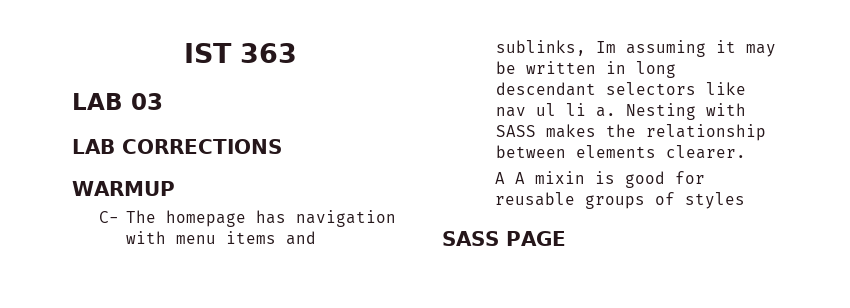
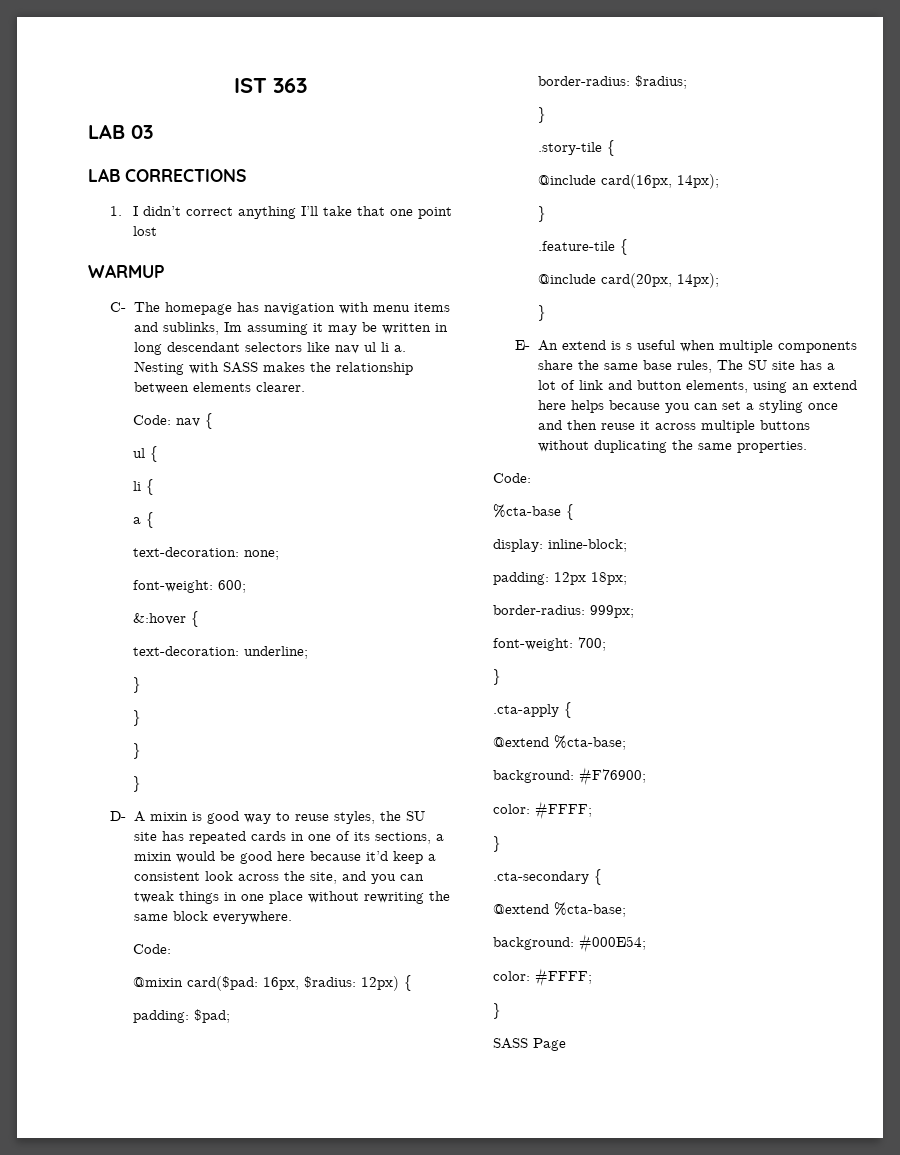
(282, 146) none -> [110,206,452,219] [132,226,157,236] // 1. I didn’t correct anything I’ll take that one point lost
[495,171,706,188] [495,192,746,209] [442,231,566,246] A A mixin is good for reusable groups of styles // SASS PAGE -> [132,413,213,429] [132,446,158,462] [132,479,154,495] [132,512,154,528] [132,547,279,560] [132,580,246,593] [132,611,199,627] [132,646,308,659] [132,677,141,693] [132,710,141,726] [132,743,141,759] [132,776,141,792] [110,811,425,824] [133,831,444,844] [133,851,436,864] [133,871,424,884] [133,891,450,904] [133,911,292,924] [132,944,171,954] [132,975,412,991] [132,1009,230,1023] [537,75,687,89] [537,107,546,123] [537,140,615,156] [537,174,719,189] [537,206,546,222] [537,239,628,255] [537,273,719,288] [537,305,546,321] [515,340,857,353] [537,360,835,373] [537,380,857,393] [537,400,838,413] [537,420,810,433] [537,440,807,453] [493,473,531,483] [493,504,574,520] [493,539,627,552] [493,572,627,585] [493,605,634,618] [493,637,606,651] [493,669,501,685] [493,702,572,718] [493,735,626,750] [493,767,646,786] [493,801,592,820] [493,836,501,852] [493,869,602,885] [493,902,626,917] [493,934,646,953] [493,968,592,987] [493,1003,501,1019] [493,1038,566,1051] Code: nav { // ul { // li { // a { // text-decoration: none; // font-weight: 600; // &:hover { // text-decoration: underline; // } // } // } // } // D- A mixin is good way to reuse styles, the SU site has repeated cards in one of its sections, a mixin would be good here because it’d keep a consistent look across the site, and you can tweak things in one place without rewriting the same block everywhere. // Code: // @mixin card($pad: 16px, $radius: 12px) { // padding: $pad; // border-radius: $radius; // } // .story-tile { // @include card(16px, 14px); // } // .feature-tile { // @include card(20px, 14px); // } // E- An extend is s useful when multiple components share the same base rules, The SU site has a lot of link and button elements, using an extend here helps because you can set a styling once and then reuse it across multiple buttons without duplicating the same properties. // Code: // %cta-base { // display: inline-block; // padding: 12px 18px; // border-radius: 999px; // font-weight: 700; // } // .cta-apply { // @extend %cta-base; // background: #F76900; // color: #FFFF; // } // .cta-secondary { // @extend %cta-base; // background: #000E54; // color: #FFFF; // } // SASS Page

